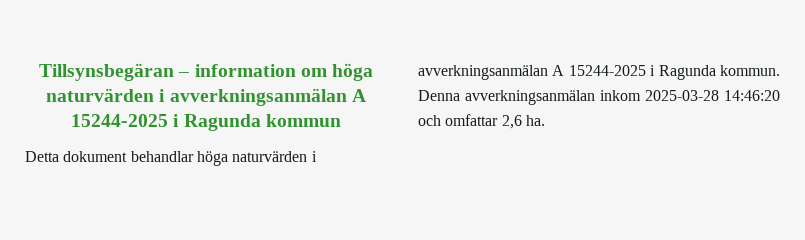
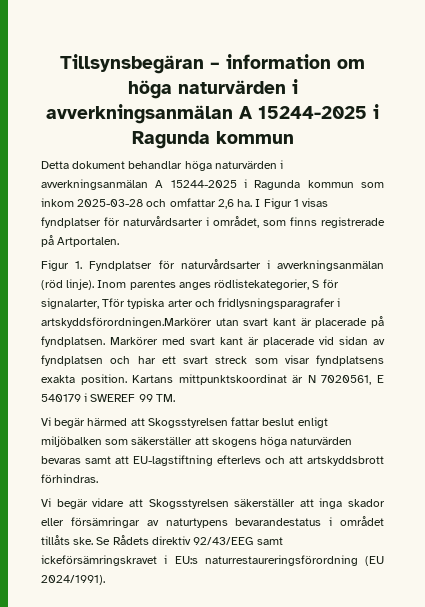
[720,65,780,76] [418,90,595,105] kommun. Denna avverkningsanmälan -> [307,180,384,188] kommun som
[724,90,780,101] 14:46:20 -> (144, 203) none
(545, 120) none -> [255,198,329,209] [41,216,385,228] [41,235,120,247] [41,259,384,271] [41,279,339,290] [41,298,341,309] [41,316,384,328] [41,336,385,347] [41,355,384,366] [41,374,384,385] [41,393,175,402] [41,417,328,428] [41,436,353,447] [41,455,384,466] [41,474,98,483] [41,498,385,509] [41,516,384,528] [41,535,284,545] [41,555,384,566] [41,575,105,585] I Figur 1 visas fyndplatser för naturvårdsarter i området, som finns registrerade på Artportalen. // Figur 1. Fyndplatser för naturvårdsarter i avverkningsanmälan (röd linje). Inom parentes anges rödlistekategorier, S för signalarter, Tför typiska arter och fridlysningsparagrafer i artskyddsförordningen.Markörer utan svart kant är placerade på fyndplatsen. Markörer med svart kant är placerade vid sidan av fyndplatsen och har ett svart streck som visar fyndplatsens exakta position. Kartans mittpunktskoordinat är N 7020561, E 540179 i SWEREF 99 TM. // Vi begär härmed att Skogsstyrelsen fattar beslut enligt miljöbalken som säkerställer att skogens höga naturvärden bevaras samt att EU-lagstiftning efterlevs och att artskyddsbrott förhindras. // Vi begär vidare att Skogsstyrelsen säkerställer att inga skador eller försämringar av naturtypens bevarandestatus i området tillåts ske. Se Rådets direktiv 92/43/EEG samt ickeförsämringskravet i EU:s naturrestaureringsförordning (EU 2024/1991).

